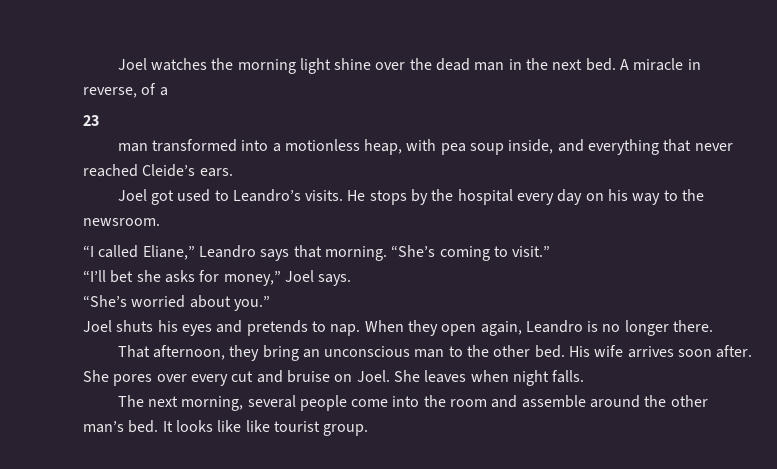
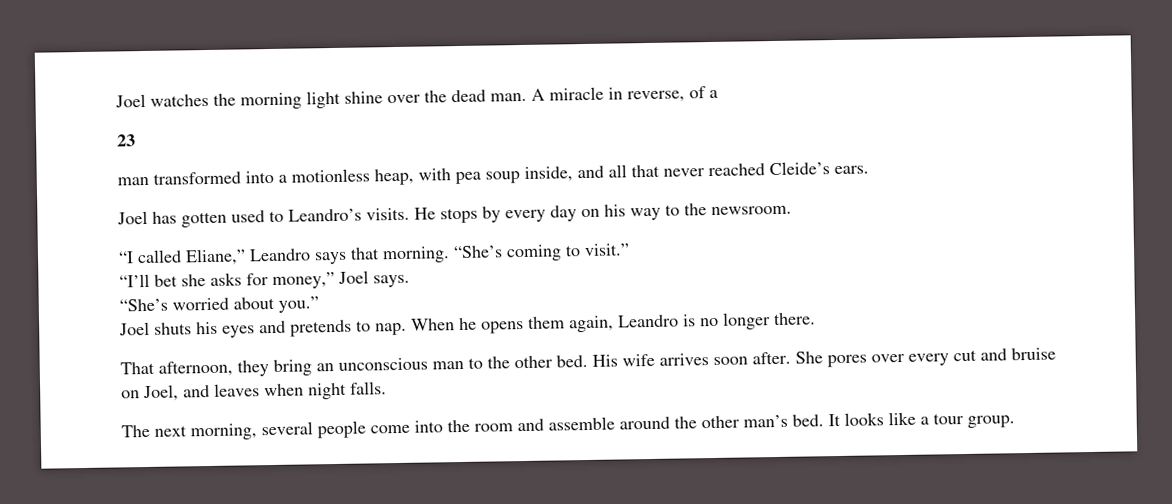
[474,58,616,71] man in the next bed. -> [490,92,527,102] man.
[588,139,660,155] everything -> [608,164,627,178] all
[150,190,174,205] got -> [152,211,227,228] has gotten
[431,189,513,205] the hospital -> (501, 214) none
[407,320,477,336] they open -> [459,316,565,334] he opens them
[356,370,420,382] Joel. She -> [143,384,210,402] Joel, and
[245,420,320,432] like tourist -> [920,413,964,425] a tour

